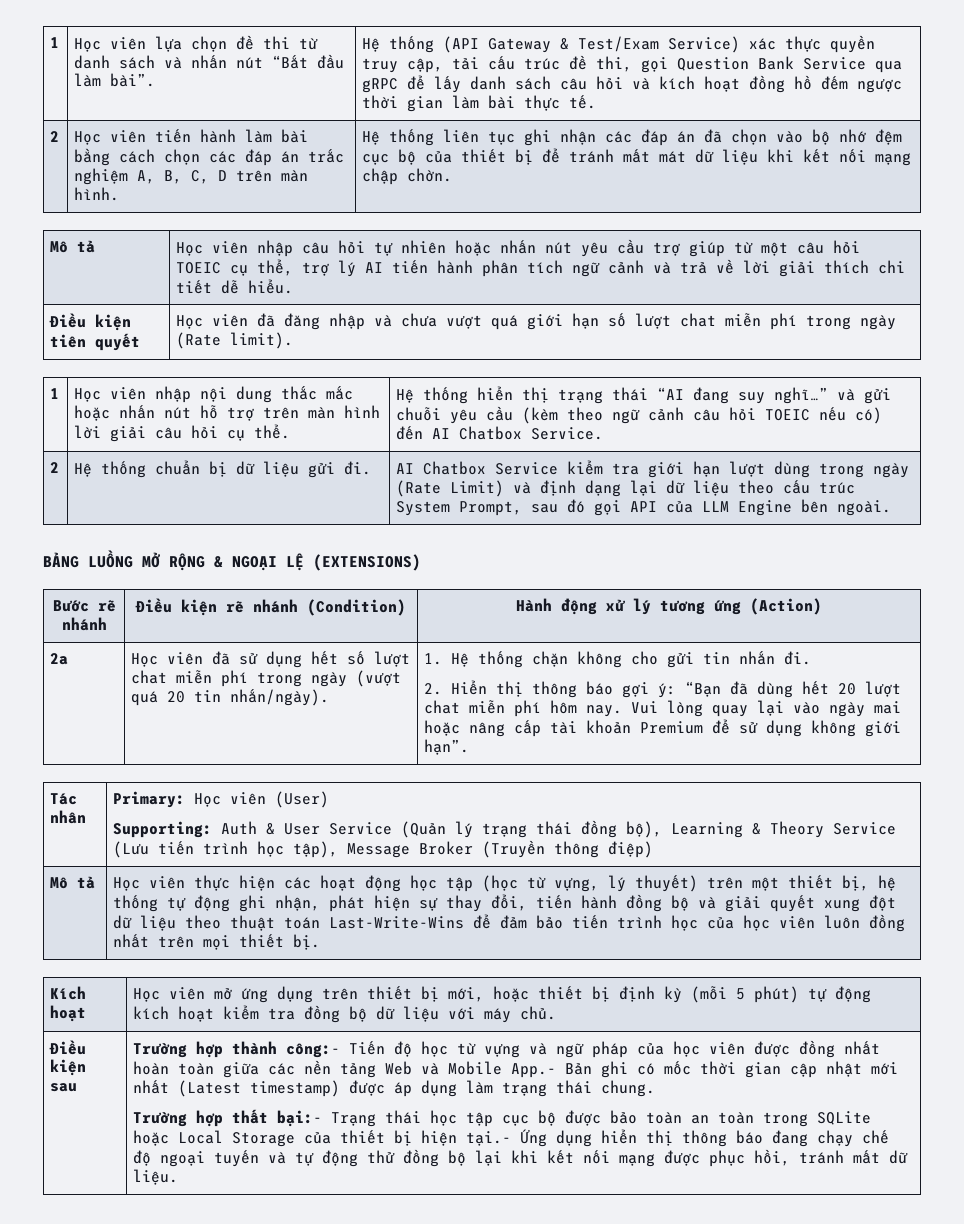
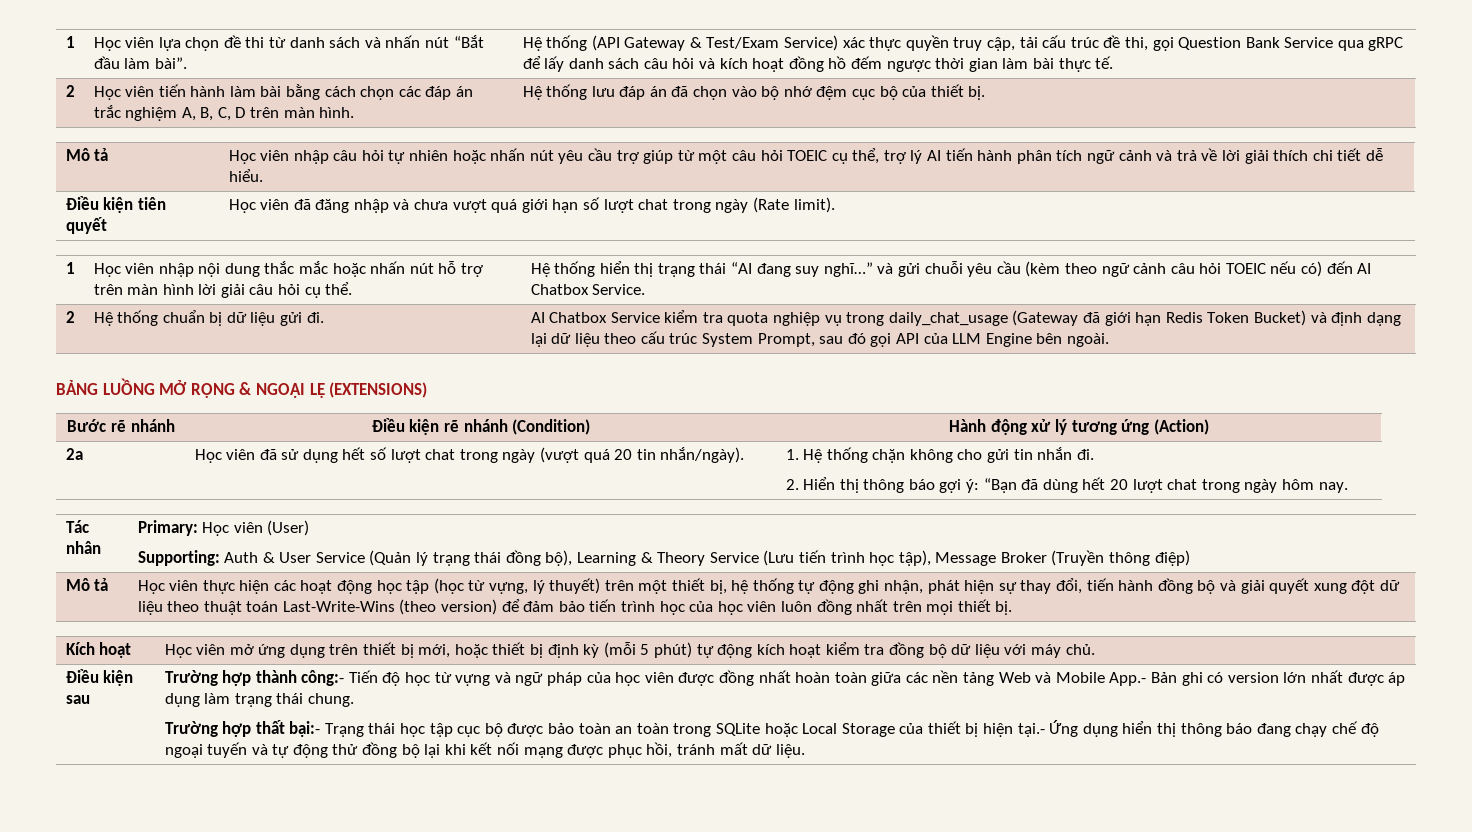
[443,129,633,146] liên tục ghi nhận các -> [591,86,615,97] lưu
[515,148,912,166] [362,168,453,185] bị để tránh mất mát dữ liệu khi kết nối mạng chập chờn. -> [968,86,986,100] bị.
[725,313,798,330] miễn phí -> (669, 204) none
[648,461,910,478] [396,480,505,497] giới hạn lượt dùng trong ngày (Rate Limit) -> [727,310,1306,326] quota nghiệp vụ trong daily_chat_usage (Gateway đã giới hạn Redis Token Bucket)
[176,670,249,687] miễn phí -> (456, 454) none
[469,700,542,717] miễn phí -> [1201,479,1278,493] trong ngày
[631,700,902,717] [424,719,902,737] [424,739,470,755] Vui lòng quay lại vào ngày mai hoặc nâng cấp tài khoản Premium để sử dụng không giới hạn”. -> (1348, 487) none
(465, 922) none -> [399,599,498,615] (theo version)
[664,1061,899,1078] [133,1080,341,1097] mốc thời gian cập nhật mới nhất (Latest timestamp) -> [1227,670,1343,683] version lớn nhất

